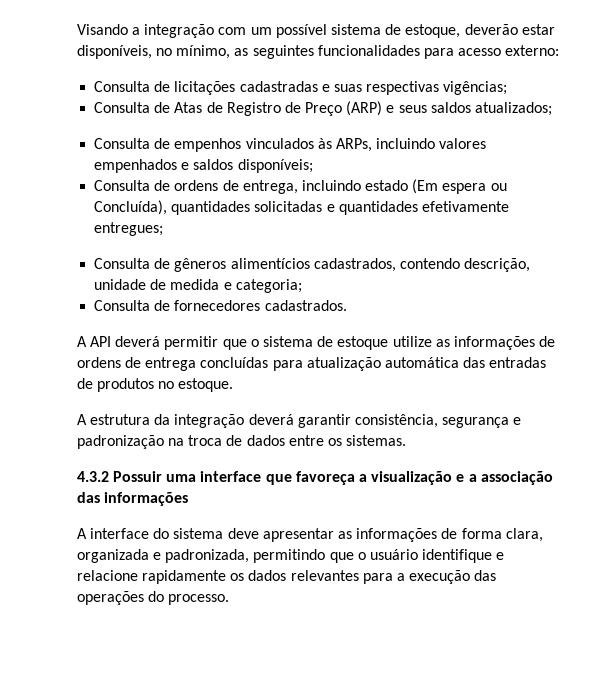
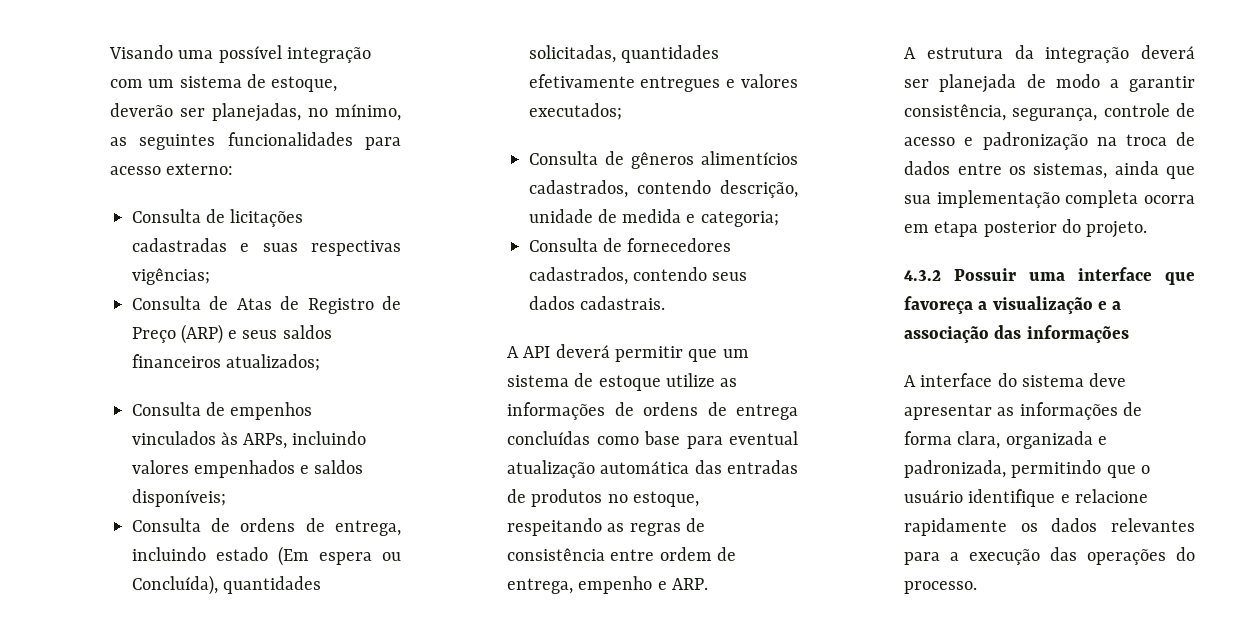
[132,27,141,35] a -> [178,45,282,63] uma possível
[275,24,327,38] possível -> (175, 83) none
[521,24,555,35] [76,45,152,59] estar disponíveis, -> [180,103,302,122] ser planejadas,
(471, 107) none -> [131,354,221,368] financeiros
[254,201,509,215] [93,222,163,236] solicitadas e quantidades efetivamente entregues; -> [528,45,719,63] [528,74,798,92] [528,103,622,120] solicitadas, quantidades efetivamente entregues e valores executados;
[264,300,347,311] cadastrados. -> [528,267,748,285] [528,296,665,310] cadastrados, contendo seus dados cadastrais.
[250,339,259,347] o -> [722,349,749,358] um
[272,360,303,371] para -> [596,431,798,449] como base para eventual
[178,378,234,392] estoque. -> [632,491,699,507] [507,518,705,536] [507,547,736,561] [507,576,708,594] estoque, respeitando as regras de consistência entre ordem de entrega, empenho e ARP.
[297,414,510,428] garantir consistência, segurança -> [904,74,1195,93] [904,103,1195,121] [904,137,956,146] ser planejada de modo a garantir consistência, segurança, controle de acesso
[346,435,407,446] sistemas. -> [1033,161,1195,179] [904,190,1195,208] [904,219,1148,238] sistemas, ainda que sua implementação completa ocorra em etapa posterior do projeto.

